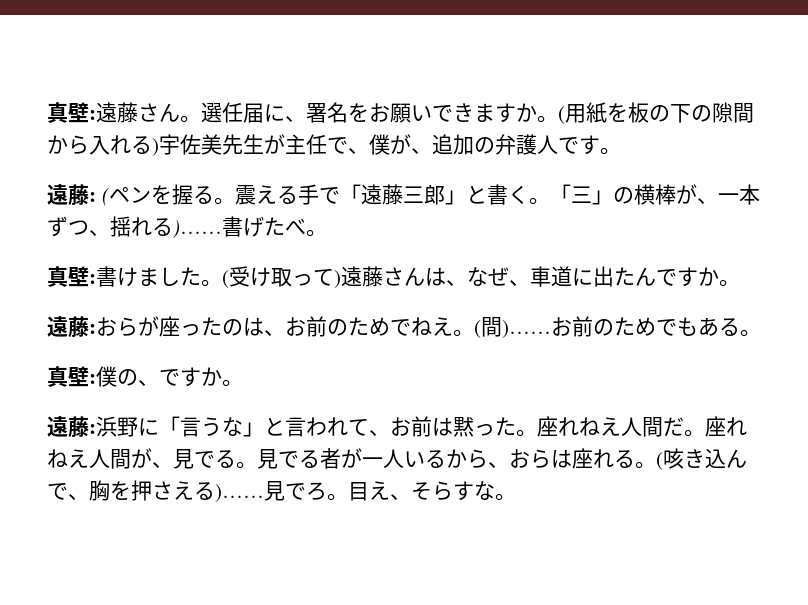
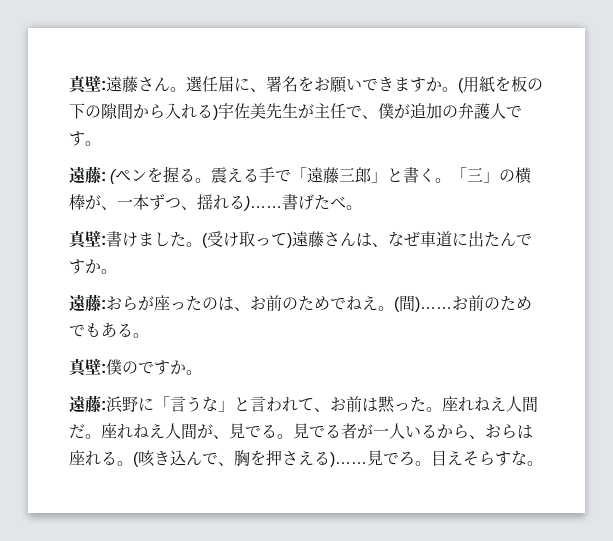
[411,148,432,154] 、 -> (410, 111) none
[509,280,530,286] 、 -> (420, 238) none
[138,380,159,386] 、 -> (138, 367) none
[390,494,411,500] 、 -> (463, 457) none

